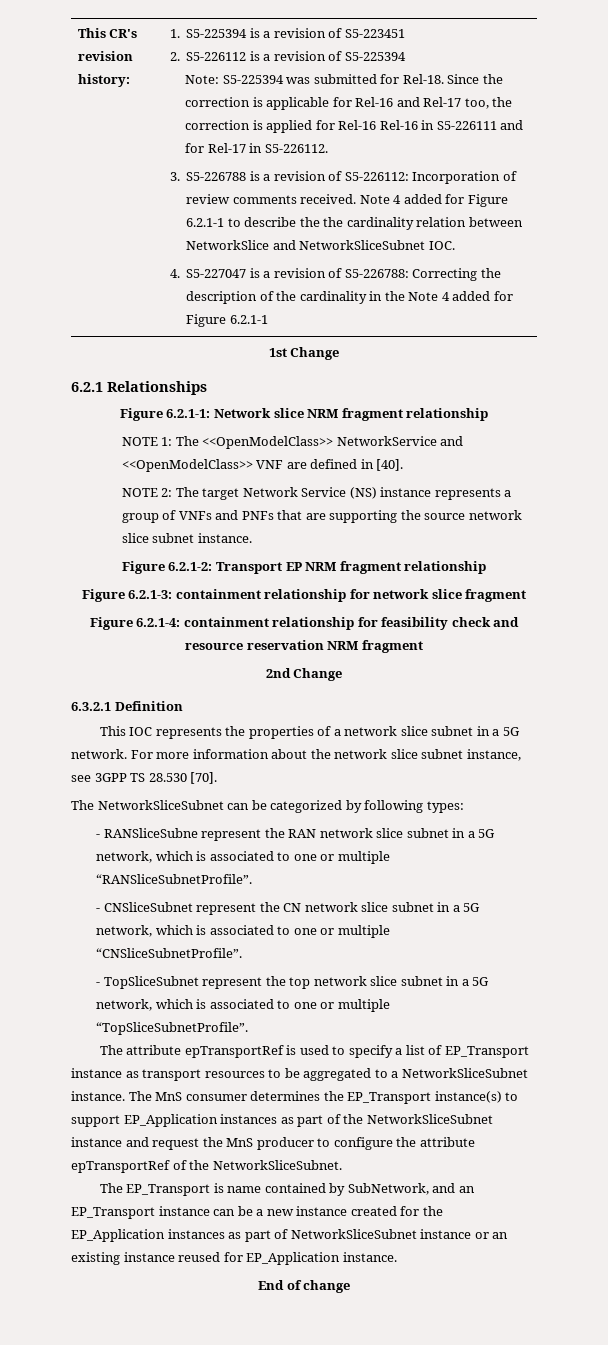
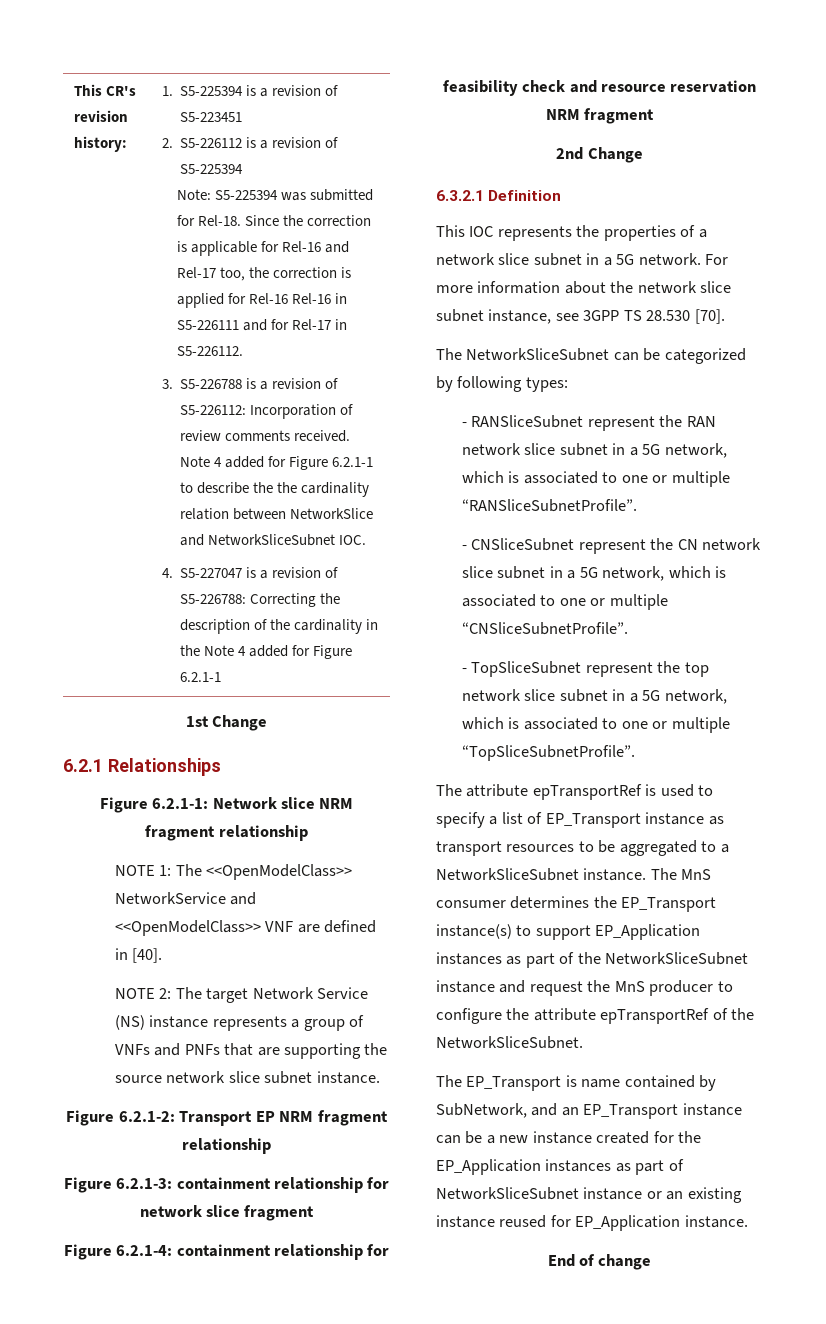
[103,828,198,838] RANSliceSubne -> [471,415,584,428] RANSliceSubnet

